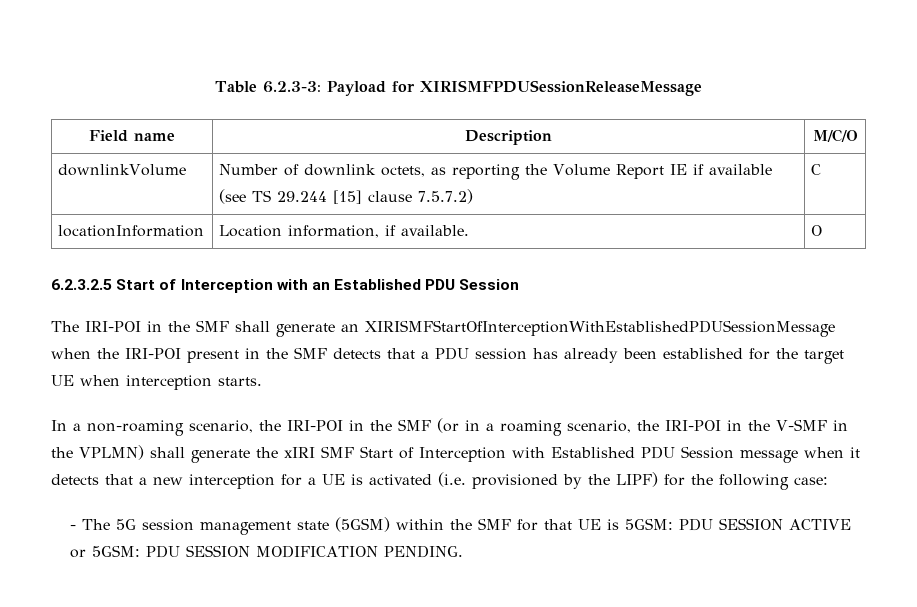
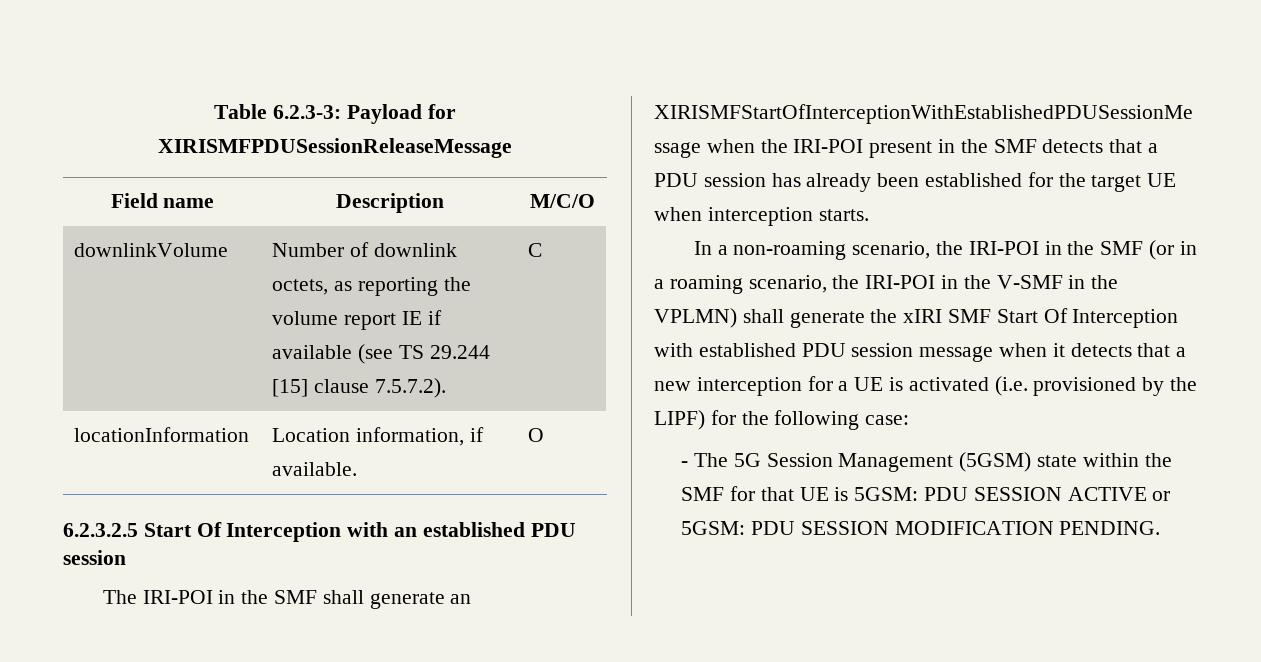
[553,164,665,179] Volume Report -> [272,311,397,330] volume report
[418,189,474,204] 7.5.7.2) -> [374,378,446,398] 7.5.7.2).
[159,279,177,290] of -> [196,522,222,537] Of
[334,279,520,290] Established PDU Session -> [422,522,576,537] [63,550,126,565] established PDU session
[399,446,734,462] of Interception with Established PDU Session -> [1043,308,1179,328] [654,343,914,357] Of Interception with established PDU session
[141,517,390,535] session management state (5GSM) -> [766,452,1077,472] Session Management (5GSM) state

